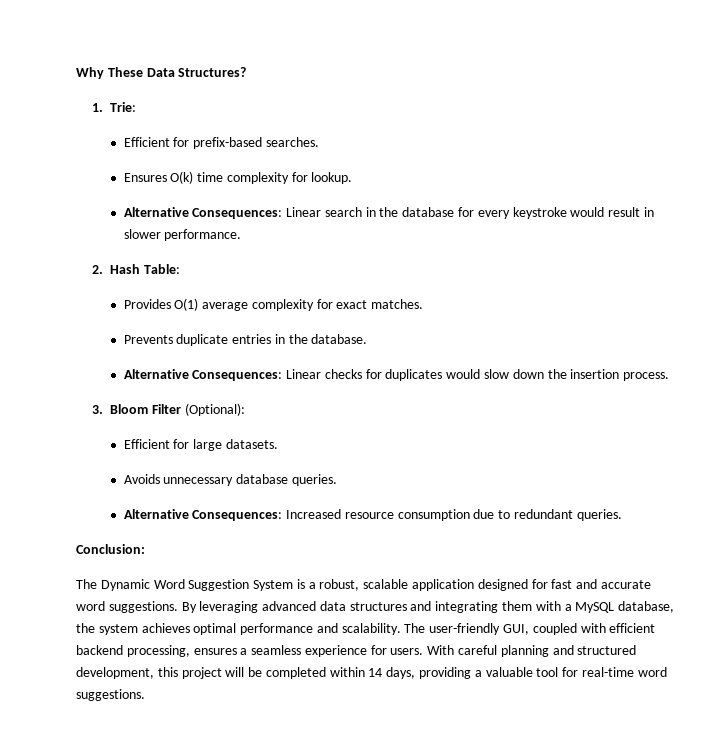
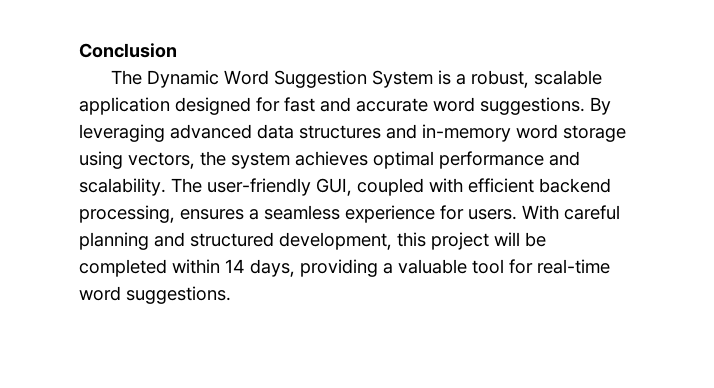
[76,67,247,79] [92,102,137,112] [123,137,319,149] [123,171,353,184] [123,207,654,219] [123,229,242,241] [92,264,180,274] [123,298,424,311] [123,334,368,346] [123,369,670,381] [92,403,245,416] [123,439,278,451] [123,474,337,486] [123,509,622,521] [76,544,145,554] Why These Data Structures? // 1. Trie: // Efficient for prefix-based searches. // Ensures O(k) time complexity for lookup. // Alternative Consequences: Linear search in the database for every keystroke would result in slower performance. // 2. Hash Table: // Provides O(1) average complexity for exact matches. // Prevents duplicate entries in the database. // Alternative Consequences: Linear checks for duplicates would slow down the insertion process. // 3. Bloom Filter (Optional): // Efficient for large datasets. // Avoids unnecessary database queries. // Alternative Consequences: Increased resource consumption due to redundant queries. // Conclusion: -> [79,43,177,58] Conclusion
[435,601,675,613] integrating them with a MySQL database, -> [422,124,626,142] [79,151,195,169] in-memory word storage using vectors,

